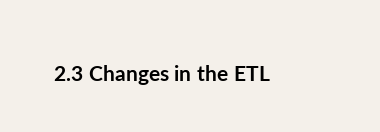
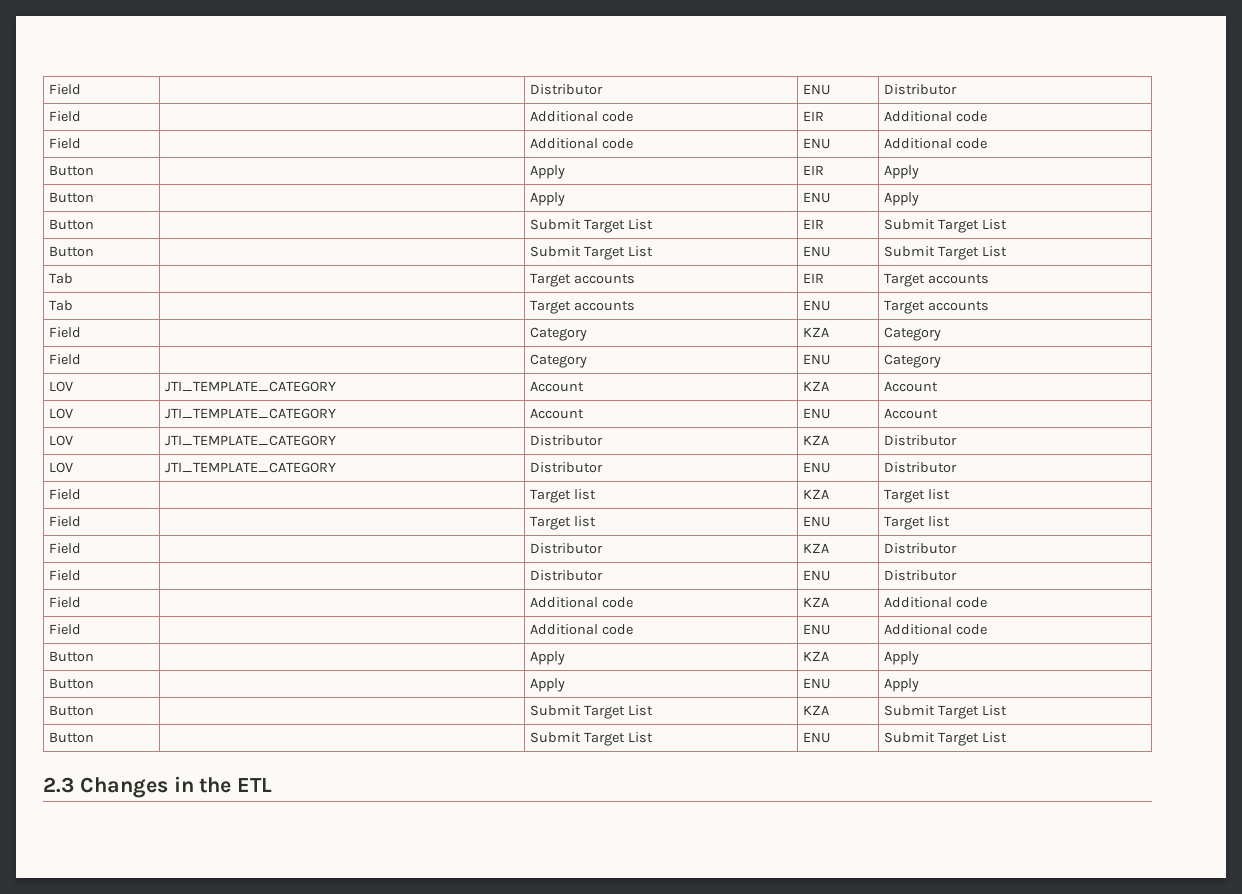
(54, 73) none -> [49,84,82,95] [530,84,604,95] [803,84,831,95] [884,84,958,95] [49,111,82,122] [530,111,634,122] [803,111,825,121] [884,111,988,122] [49,138,82,149] [530,138,634,149] [803,138,831,149] [884,138,988,149] [49,165,95,176] [530,165,566,179] [803,165,825,175] [884,165,920,179] [49,192,95,203] [530,192,566,206] [803,192,831,203] [884,192,920,206] [49,219,95,230] [530,219,654,233] [803,219,825,229] [884,219,1008,233] [49,246,95,257] [530,246,654,260] [803,246,831,257] [884,246,1008,260] [49,273,74,284] [530,273,636,287] [803,273,825,283] [884,273,990,287] [49,300,74,311] [530,300,636,314] [803,300,831,311] [884,300,990,314] [49,327,82,338] [530,327,588,341] [803,327,830,337] [884,327,942,341] [49,354,82,365] [530,354,588,368] [803,354,831,365] [884,354,942,368] [49,381,74,392] [165,381,337,392] [530,381,585,392] [803,381,830,391] [884,381,939,392] [49,408,74,419] [165,408,337,419] [530,408,585,419] [803,408,831,419] [884,408,939,419] [49,435,74,446] [165,435,337,446] [530,435,604,446] [803,435,830,445] [884,435,958,446] [49,462,74,473] [165,462,337,473] [530,462,604,473] [803,462,831,473] [884,462,958,473] [49,489,82,500] [530,489,597,503] [803,489,830,499] [884,489,951,503] [49,516,82,527] [530,516,597,530] [803,516,831,527] [884,516,951,530] [49,543,82,554] [530,543,604,554] [803,543,830,553] [884,543,958,554] [49,570,82,581] [530,570,604,581] [803,570,831,581] [884,570,958,581] [49,597,82,608] [530,597,634,608] [803,597,830,607] [884,597,988,608] [49,624,82,635] [530,624,634,635] [803,624,831,635] [884,624,988,635] [49,651,95,662] [530,651,566,665] [803,651,830,661] [884,651,920,665] [49,678,95,689] [530,678,566,692] [803,678,831,689] [884,678,920,692] [49,705,95,716] [530,705,654,719] [803,705,830,715] [884,705,1008,719] [49,732,95,743] [530,732,654,746] [803,732,831,743] [884,732,1008,746] Field | | Distributor | ENU | Distributor // Field | | Additional code | EIR | Additional code // Field | | Additional code | ENU | Additional code // Button | | Apply | EIR | Apply // Button | | Apply | ENU | Apply // Button | | Submit Target List | EIR | Submit Target List // Button | | Submit Target List | ENU | Submit Target List // Tab | | Target accounts | EIR | Target accounts // Tab | | Target accounts | ENU | Target accounts // Field | | Category | KZA | Category // Field | | Category | ENU | Category // LOV | JTI_TEMPLATE_CATEGORY | Account | KZA | Account // LOV | JTI_TEMPLATE_CATEGORY | Account | ENU | Account // LOV | JTI_TEMPLATE_CATEGORY | Distributor | KZA | Distributor // LOV | JTI_TEMPLATE_CATEGORY | Distributor | ENU | Distributor // Field | | Target list | KZA | Target list // Field | | Target list | ENU | Target list // Field | | Distributor | KZA | Distributor // Field | | Distributor | ENU | Distributor // Field | | Additional code | KZA | Additional code // Field | | Additional code | ENU | Additional code // Button | | Apply | KZA | Apply // Button | | Apply | ENU | Apply // Button | | Submit Target List | KZA | Submit Target List // Button | | Submit Target List | ENU | Submit Target List //

